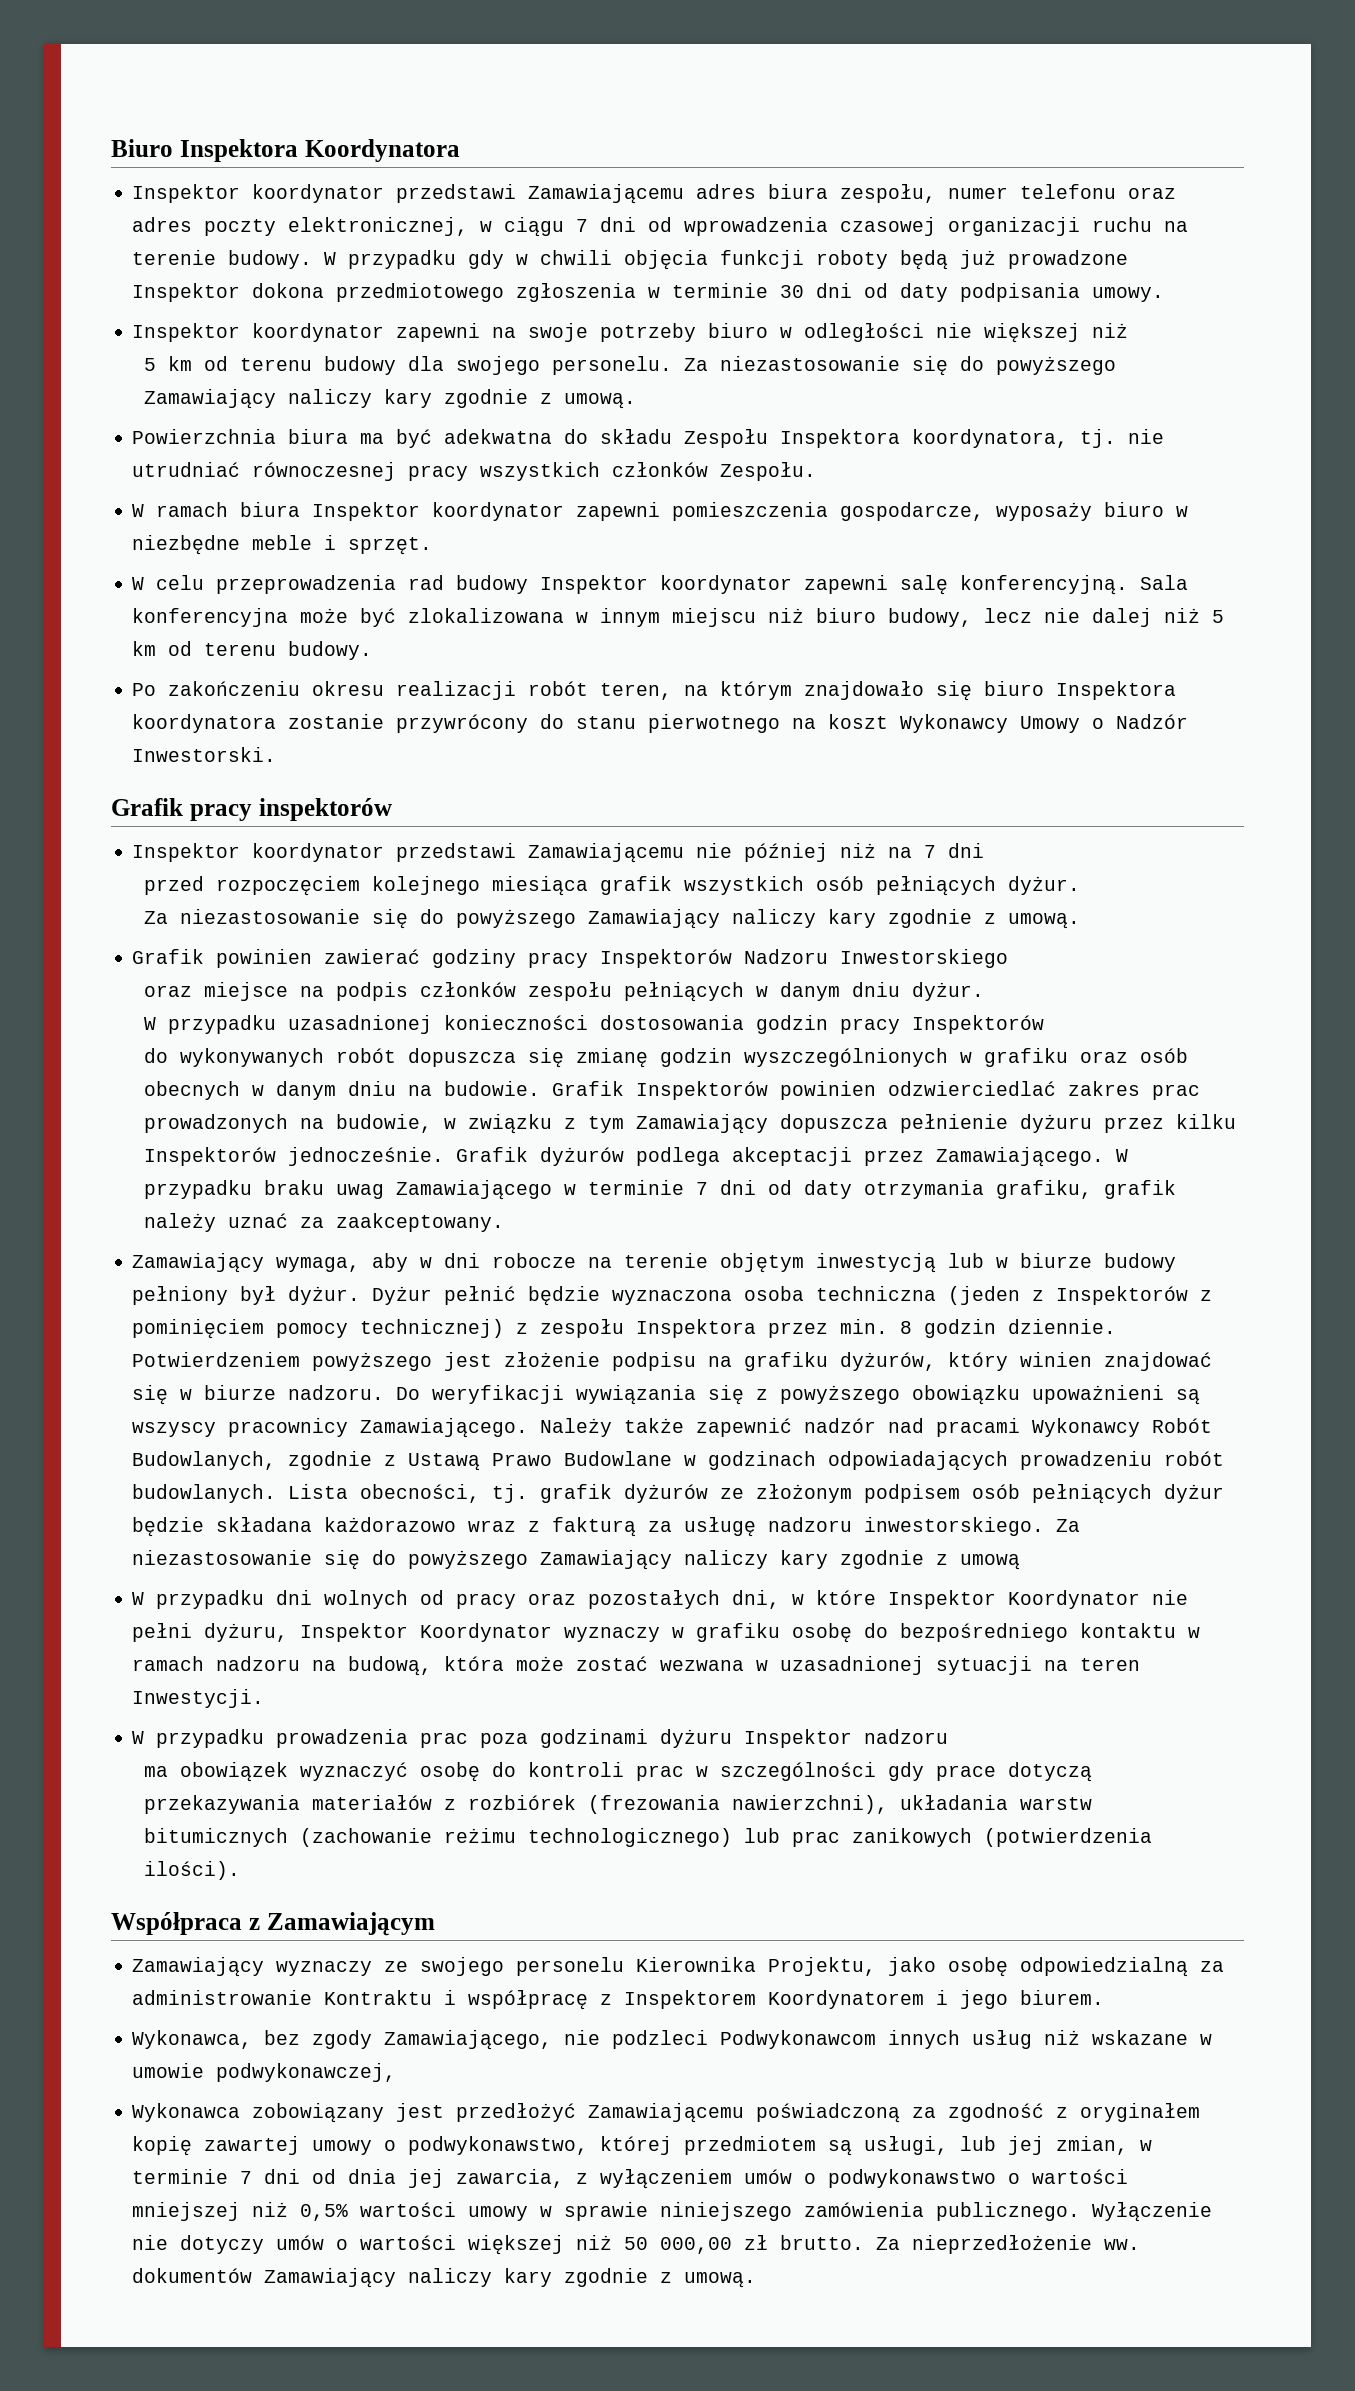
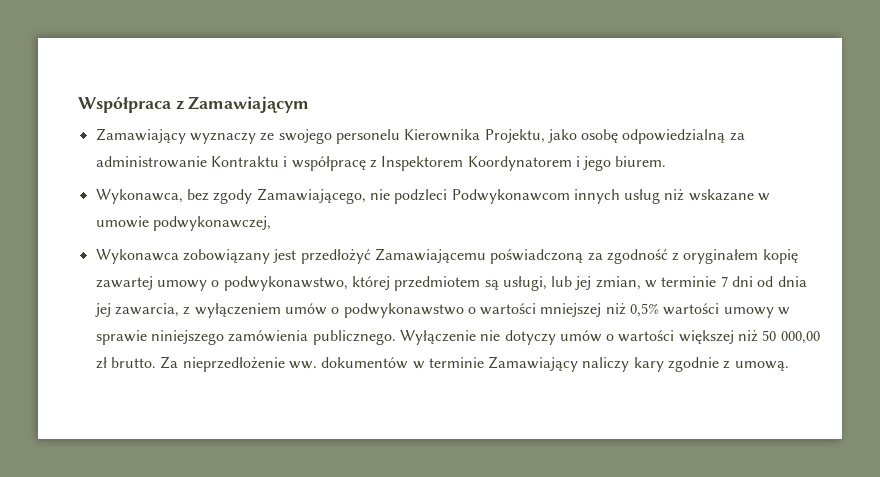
[111,139,460,162] [132,184,1177,204] [132,217,1189,237] [132,250,1129,270] [132,283,1165,302] [132,323,1129,343] [144,356,1117,376] [144,389,637,409] [132,429,1165,448] [132,462,817,481] [132,502,1189,521] [132,535,433,555] [132,575,1189,595] [132,608,1225,627] [132,641,373,660] [132,681,1177,701] [132,714,1189,733] [132,747,277,762] [111,798,392,821] [132,843,985,863] [144,876,1081,896] [144,909,1081,929] [132,949,1009,968] [144,982,985,1002] [144,1015,1045,1034] [144,1048,1189,1068] [144,1081,1201,1100] [144,1114,1237,1134] [144,1147,1129,1167] [144,1180,1177,1200] [144,1213,505,1232] [132,1253,1177,1273] [132,1286,1213,1306] [132,1319,1117,1339] [132,1352,1213,1371] [132,1385,1201,1405] [132,1418,1213,1438] [132,1451,1225,1471] [132,1484,1225,1504] [132,1517,1081,1537] [132,1550,1021,1570] [132,1590,1189,1609] [132,1623,1201,1643] [132,1656,1141,1676] [132,1689,265,1708] [132,1729,949,1748] [144,1762,1093,1782] [144,1795,1093,1814] [144,1828,1153,1847] [144,1861,241,1880] Biuro Inspektora Koordynatora // Inspektor koordynator przedstawi Zamawiającemu adres biura zespołu, numer telefonu oraz adres poczty elektronicznej, w ciągu 7 dni od wprowadzenia czasowej organizacji ruchu na terenie budowy. W przypadku gdy w chwili objęcia funkcji roboty będą już prowadzone Inspektor dokona przedmiotowego zgłoszenia w terminie 30 dni od daty podpisania umowy. // Inspektor koordynator zapewni na swoje potrzeby biuro w odległości nie większej niż // 5 km od terenu budowy dla swojego personelu. Za niezastosowanie się do powyższego Zamawiający naliczy kary zgodnie z umową. // Powierzchnia biura ma być adekwatna do składu Zespołu Inspektora koordynatora, tj. nie utrudniać równoczesnej pracy wszystkich członków Zespołu. // W ramach biura Inspektor koordynator zapewni pomieszczenia gospodarcze, wyposaży biuro w niezbędne meble i sprzęt. // W celu przeprowadzenia rad budowy Inspektor koordynator zapewni salę konferencyjną. Sala konferencyjna może być zlokalizowana w innym miejscu niż biuro budowy, lecz nie dalej niż 5 km od terenu budowy. // Po zakończeniu okresu realizacji robót teren, na którym znajdowało się biuro Inspektora koordynatora zostanie przywrócony do stanu pierwotnego na koszt Wykonawcy Umowy o Nadzór Inwestorski. // Grafik pracy inspektorów // Inspektor koordynator przedstawi Zamawiającemu nie później niż na 7 dni // przed rozpoczęciem kolejnego miesiąca grafik wszystkich osób pełniących dyżur. // Za niezastosowanie się do powyższego Zamawiający naliczy kary zgodnie z umową. // Grafik powinien zawierać godziny pracy Inspektorów Nadzoru Inwestorskiego // oraz miejsce na podpis członków zespołu pełniących w danym dniu dyżur. // W przypadku uzasadnionej konieczności dostosowania godzin pracy Inspektorów // do wykonywanych robót dopuszcza się zmianę godzin wyszczególnionych w grafiku oraz osób obecnych w danym dniu na budowie. Grafik Inspektorów powinien odzwierciedlać zakres prac prowadzonych na budowie, w związku z tym Zamawiający dopuszcza pełnienie dyżuru przez kilku Inspektorów jednocześnie. Grafik dyżurów podlega akceptacji przez Zamawiającego. W przypadku braku uwag Zamawiającego w terminie 7 dni od daty otrzymania grafiku, grafik należy uznać za zaakceptowany. // Zamawiający wymaga, aby w dni robocze na terenie objętym inwestycją lub w biurze budowy pełniony był dyżur. Dyżur pełnić będzie wyznaczona osoba techniczna (jeden z Inspektorów z pominięciem pomocy technicznej) z zespołu Inspektora przez min. 8 godzin dziennie. Potwierdzeniem powyższego jest złożenie podpisu na grafiku dyżurów, który winien znajdować się w biurze nadzoru. Do weryfikacji wywiązania się z powyższego obowiązku upoważnieni są wszyscy pracownicy Zamawiającego. Należy także zapewnić nadzór nad pracami Wykonawcy Robót Budowlanych, zgodnie z Ustawą Prawo Budowlane w godzinach odpowiadających prowadzeniu robót budowlanych. Lista obecności, tj. grafik dyżurów ze złożonym podpisem osób pełniących dyżur będzie składana każdorazowo wraz z fakturą za usługę nadzoru inwestorskiego. Za niezastosowanie się do powyższego Zamawiający naliczy kary zgodnie z umową // W przypadku dni wolnych od pracy oraz pozostałych dni, w które Inspektor Koordynator nie pełni dyżuru, Inspektor Koordynator wyznaczy w grafiku osobę do bezpośredniego kontaktu w ramach nadzoru na budową, która może zostać wezwana w uzasadnionej sytuacji na teren Inwestycji. // W przypadku prowadzenia prac poza godzinami dyżuru Inspektor nadzoru // ma obowiązek wyznaczyć osobę do kontroli prac w szczególności gdy prace dotyczą przekazywania materiałów z rozbiórek (frezowania nawierzchni), układania warstw bitumicznych (zachowanie reżimu technologicznego) lub prac zanikowych (potwierdzenia ilości). // -> (78, 104) none
(253, 2275) none -> [412,357,484,369] w terminie

